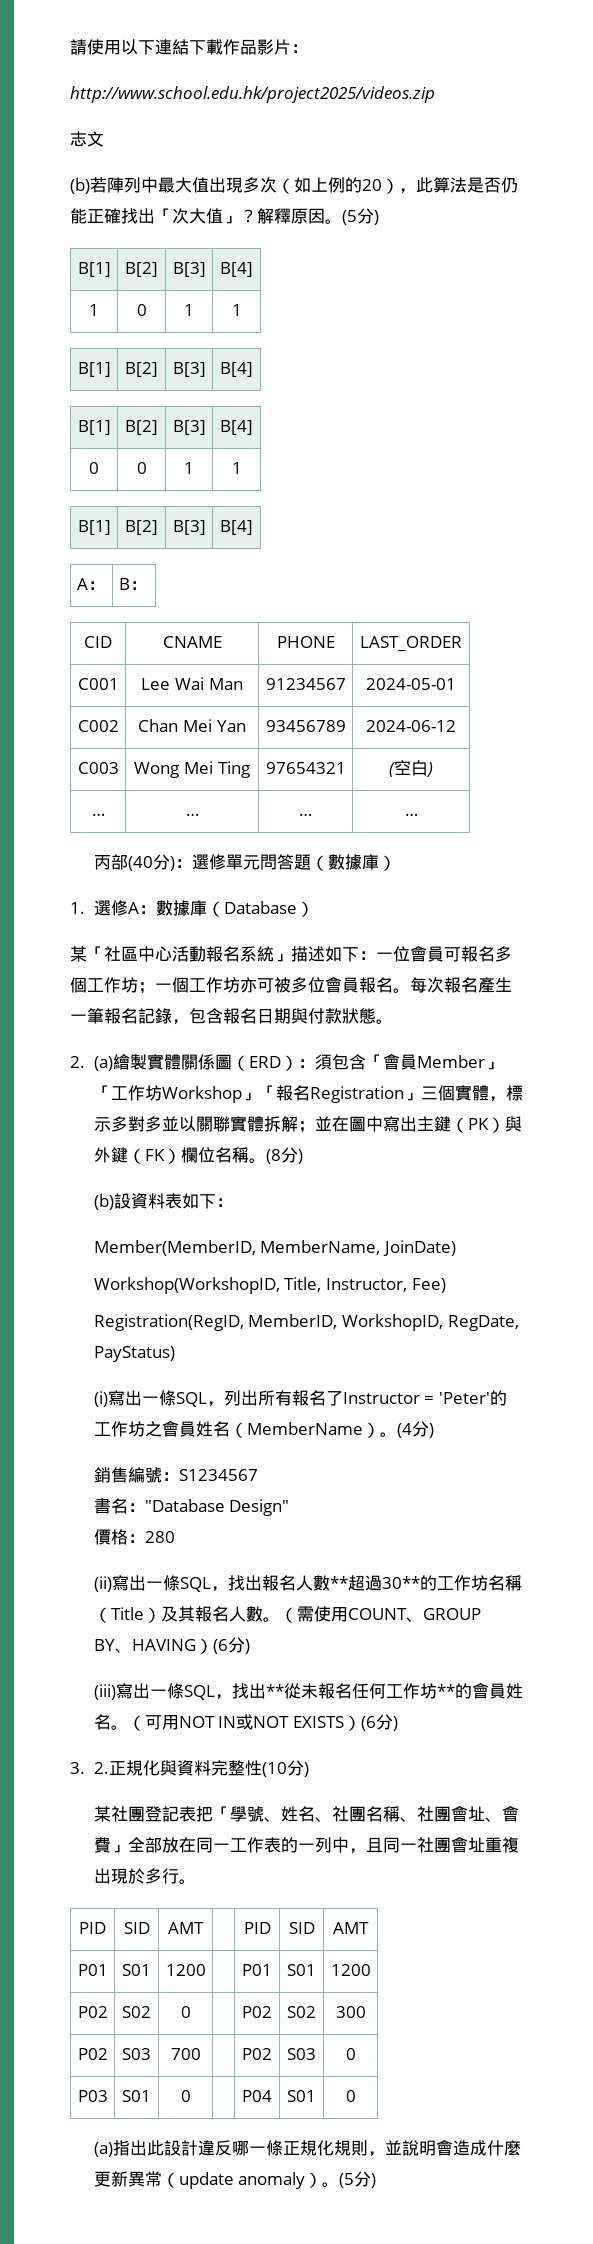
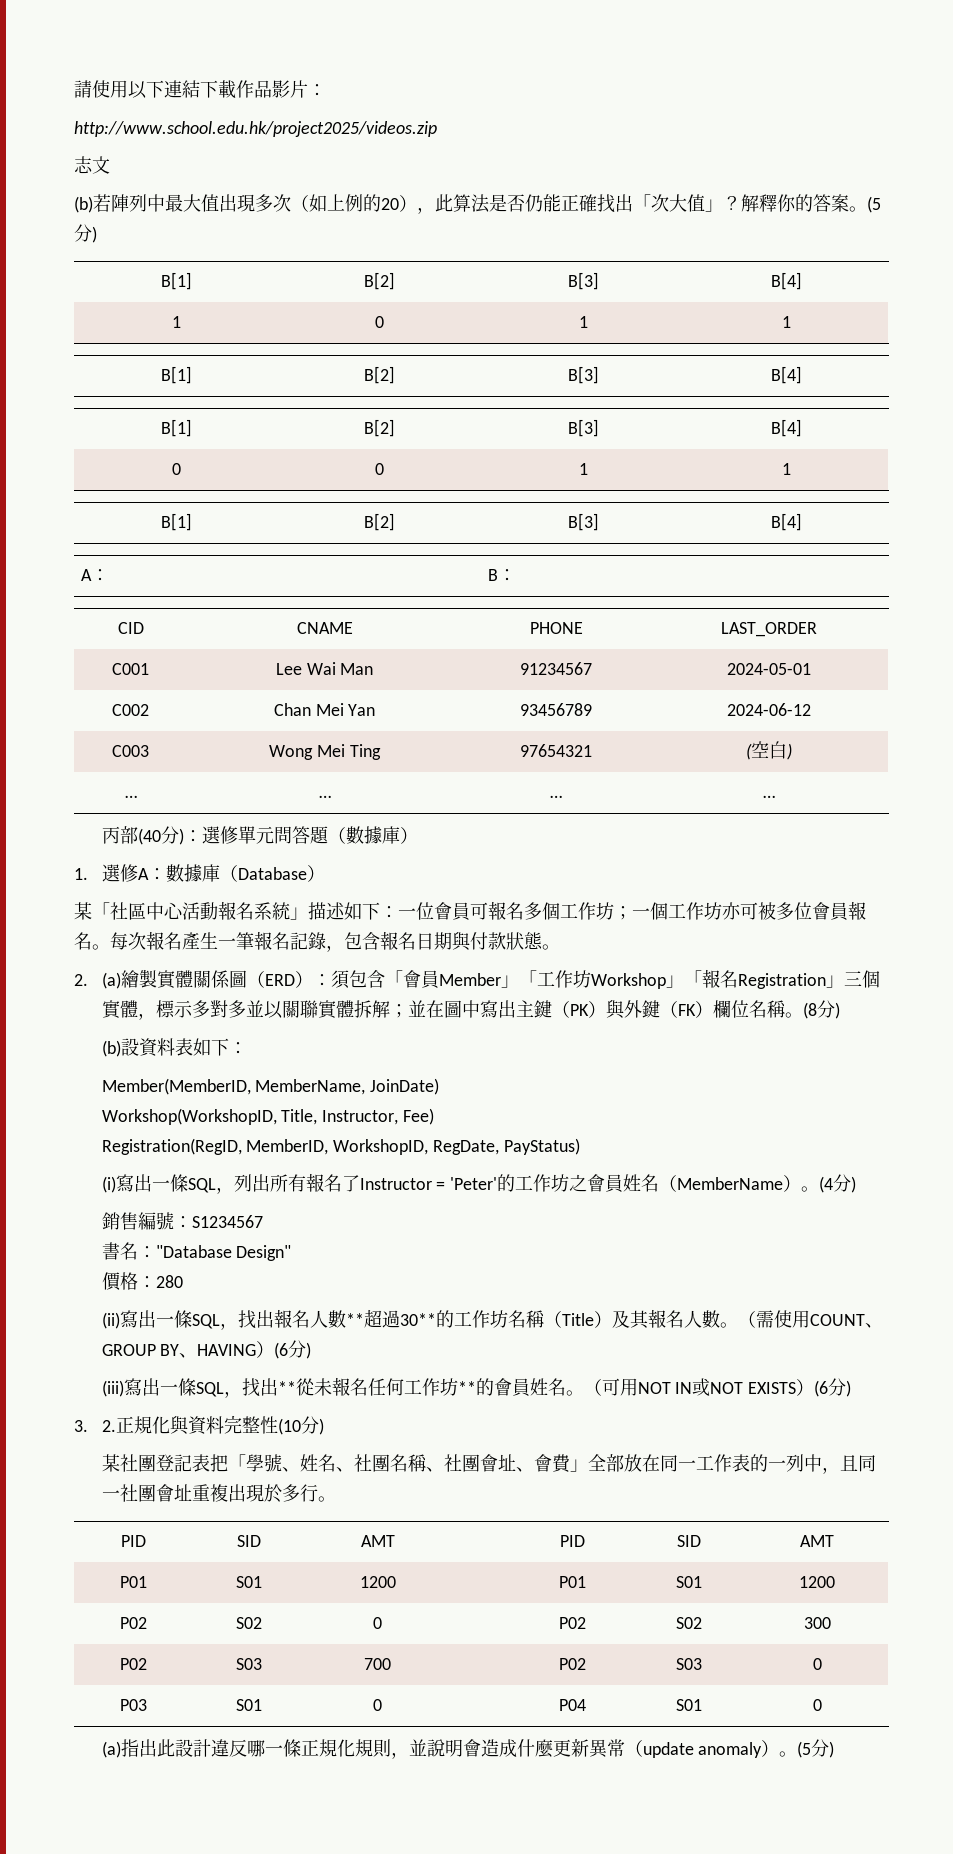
[291,208,325,224] 原因 -> [777,194,849,212] 你的答案

